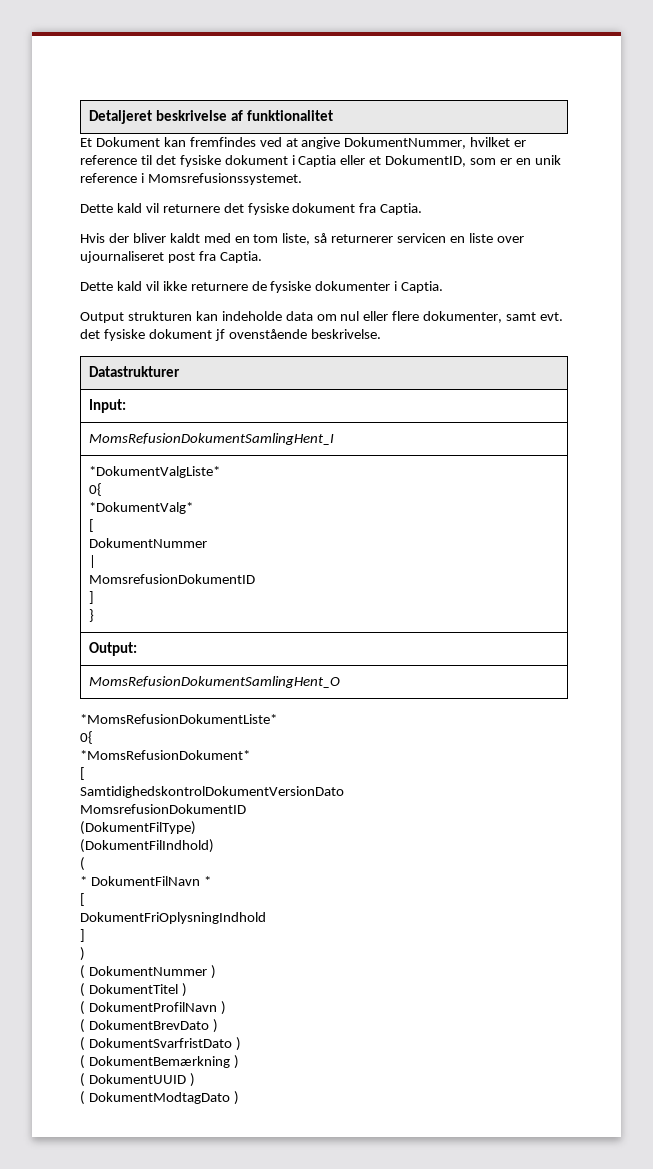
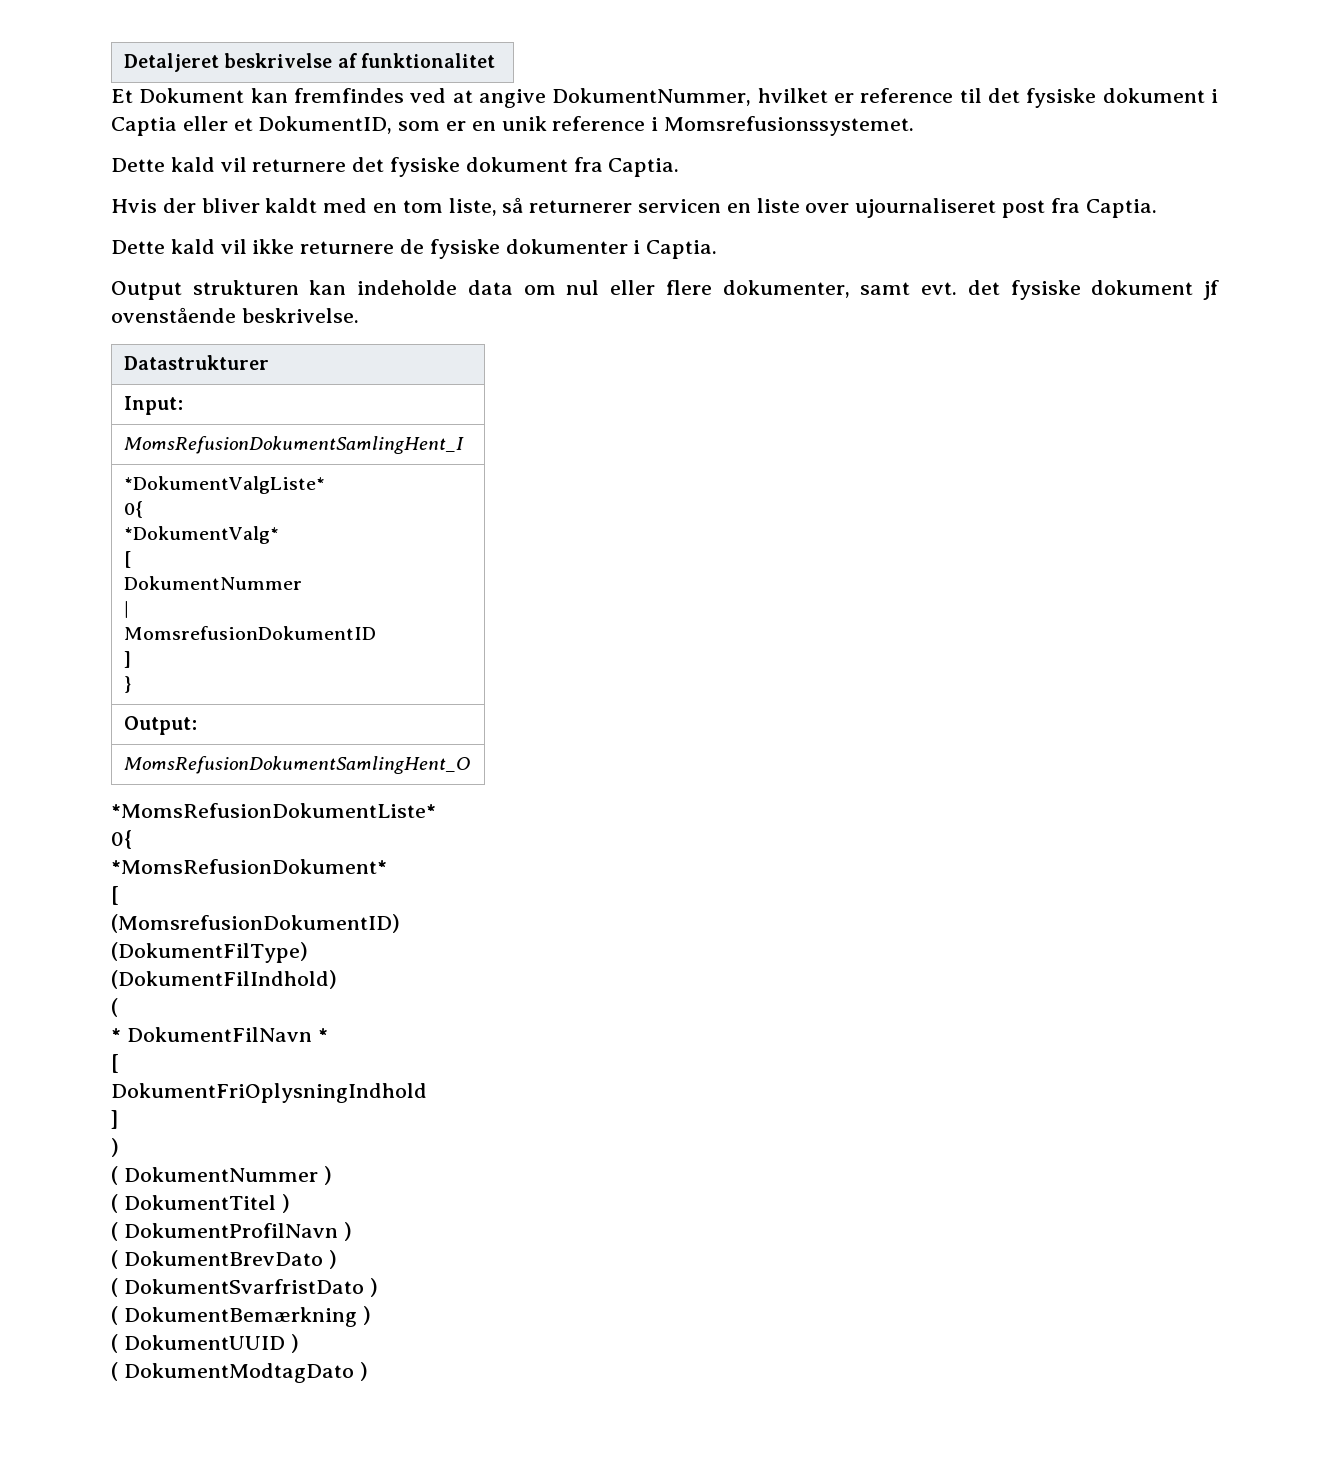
[80,786,344,798] [80,804,246,814] SamtidighedskontrolDokumentVersionDato // MomsrefusionDokumentID -> [111,914,400,933] (MomsrefusionDokumentID)

